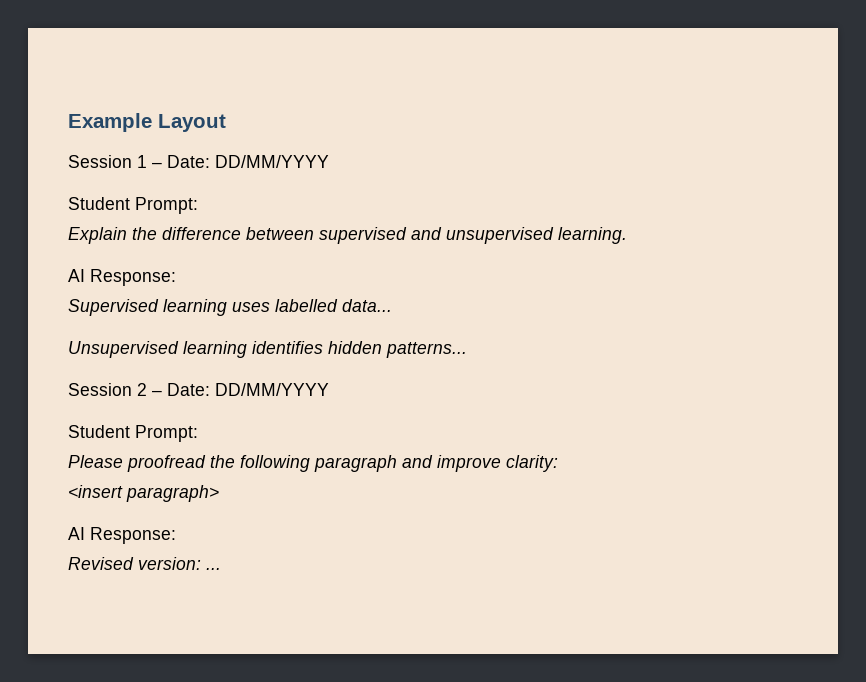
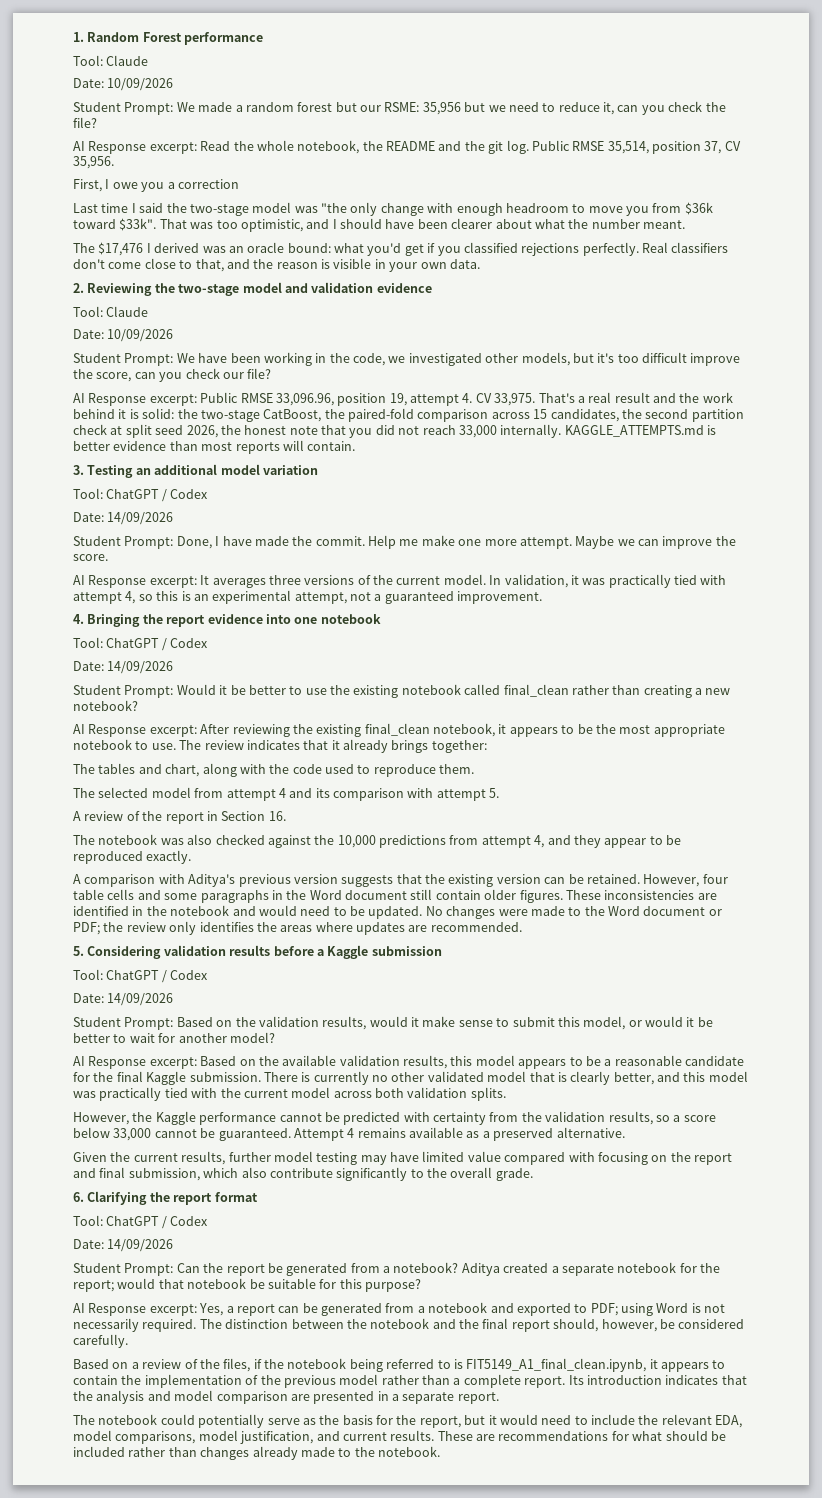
[68,113,226,132] [68,155,329,168] [68,197,198,214] [68,227,627,244] [68,269,176,286] [68,299,392,316] [68,341,467,358] [68,383,329,396] [68,425,198,442] [68,455,558,472] [68,485,219,502] [68,527,176,544] [68,557,221,570] Example Layout // Session 1 – Date: DD/MM/YYYY // Student Prompt: // Explain the difference between supervised and unsupervised learning. // AI Response: // Supervised learning uses labelled data... // Unsupervised learning identifies hidden patterns... // Session 2 – Date: DD/MM/YYYY // Student Prompt: // Please proofread the following paragraph and improve clarity: // <insert paragraph> // AI Response: // Revised version: ... -> [73,32,264,45] [73,55,149,66] [73,78,174,91] [73,101,726,115] [73,117,97,128] [73,140,741,154] [73,156,114,169] [73,179,239,192] [73,202,713,216] [73,218,685,232] [73,242,729,256] [73,258,480,272] [73,282,432,296] [73,306,149,317] [73,329,174,342] [73,352,741,366] [73,368,272,382] [73,392,733,406] [73,408,744,422] [73,424,716,438] [73,440,356,454] [73,464,318,478] [73,488,209,502] [73,512,174,525] [73,535,736,549] [73,554,108,561] [73,574,727,588] [73,590,543,604] [73,614,381,627] [73,637,209,651] [73,661,174,674] [73,684,731,698] [73,700,138,711] [73,723,725,737] [73,739,487,753] [73,763,475,777] [73,787,500,801] [73,811,286,824] [73,834,681,848] [73,850,192,864] [73,874,728,887] [73,889,717,903] [73,905,722,919] [73,921,522,935] [73,945,442,959] [73,969,209,983] [73,993,174,1006] [73,1016,713,1030] [73,1032,275,1043] [73,1055,744,1069] [73,1071,748,1085] [73,1087,506,1101] [73,1111,716,1125] [73,1127,625,1141] [73,1151,732,1165] [73,1167,533,1181] [73,1191,258,1205] [73,1215,209,1229] [73,1239,174,1252] [73,1262,720,1276] [73,1278,421,1292] [73,1302,726,1316] [73,1318,745,1332] [73,1334,128,1348] [73,1358,726,1372] [73,1374,747,1388] [73,1390,499,1404] [73,1414,743,1428] [73,1430,726,1444] [73,1446,440,1460] 1. Random Forest performance // Tool: Claude // Date: 10/09/2026 // Student Prompt: We made a random forest but our RSME: 35,956 but we need to reduce it, can you check the file? // AI Response excerpt: Read the whole notebook, the README and the git log. Public RMSE 35,514, position 37, CV 35,956. // First, I owe you a correction // Last time I said the two-stage model was "the only change with enough headroom to move you from $36k toward $33k". That was too optimistic, and I should have been clearer about what the number meant. // The $17,476 I derived was an oracle bound: what you'd get if you classified rejections perfectly. Real classifiers don't come close to that, and the reason is visible in your own data. // 2. Reviewing the two-stage model and validation evidence // Tool: Claude // Date: 10/09/2026 // Student Prompt: We have been working in the code, we investigated other models, but it's too difficult improve the score, can you check our file? // AI Response excerpt: Public RMSE 33,096.96, position 19, attempt 4. CV 33,975. That's a real result and the work behind it is solid: the two-stage CatBoost, the paired-fold comparison across 15 candidates, the second partition check at split seed 2026, the honest note that you did not reach 33,000 internally. KAGGLE_ATTEMPTS.md is better evidence than most reports will contain. // 3. Testing an additional model variation // Tool: ChatGPT / Codex // Date: 14/09/2026 // Student Prompt: Done, I have made the commit. Help me make one more attempt. Maybe we can improve the score. // AI Response excerpt: It averages three versions of the current model. In validation, it was practically tied with attempt 4, so this is an experimental attempt, not a guaranteed improvement. // 4. Bringing the report evidence into one notebook // Tool: ChatGPT / Codex // Date: 14/09/2026 // Student Prompt: Would it be better to use the existing notebook called final_clean rather than creating a new notebook? // AI Response excerpt: After reviewing the existing final_clean notebook, it appears to be the most appropriate notebook to use. The review indicates that it already brings together: // The tables and chart, along with the code used to reproduce them. // The selected model from attempt 4 and its comparison with attempt 5. // A review of the report in Section 16. // The notebook was also checked against the 10,000 predictions from attempt 4, and they appear to be reproduced exactly. // A comparison with Aditya's previous version suggests that the existing version can be retained. However, four table cells and some paragraphs in the Word document still contain older figures. These inconsistencies are identified in the notebook and would need to be updated. No changes were made to the Word document or PDF; the review only identifies the areas where updates are recommended. // 5. Considering validation results before a Kaggle submission // Tool: ChatGPT / Codex // Date: 14/09/2026 // Student Prompt: Based on the validation results, would it make sense to submit this model, or would it be better to wait for another model? // AI Response excerpt: Based on the available validation results, this model appears to be a reasonable candidate for the final Kaggle submission. There is currently no other validated model that is clearly better, and this model was practically tied with the current model across both validation splits. // However, the Kaggle performance cannot be predicted with certainty from the validation results, so a score below 33,000 cannot be guaranteed. Attempt 4 remains available as a preserved alternative. // Given the current results, further model testing may have limited value compared with focusing on the report and final submission, which also contribute significantly to the overall grade. // 6. Clarifying the report format // Tool: ChatGPT / Codex // Date: 14/09/2026 // Student Prompt: Can the report be generated from a notebook? Aditya created a separate notebook for the report; would that notebook be suitable for this purpose? // AI Response excerpt: Yes, a report can be generated from a notebook and exported to PDF; using Word is not necessarily required. The distinction between the notebook and the final report should, however, be considered carefully. // Based on a review of the files, if the notebook being referred to is FIT5149_A1_final_clean.ipynb, it appears to contain the implementation of the previous model rather than a complete report. Its introduction indicates that the analysis and model comparison are presented in a separate report. // The notebook could potentially serve as the basis for the report, but it would need to include the relevant EDA, model comparisons, model justification, and current results. These are recommendations for what should be included rather than changes already made to the notebook.

